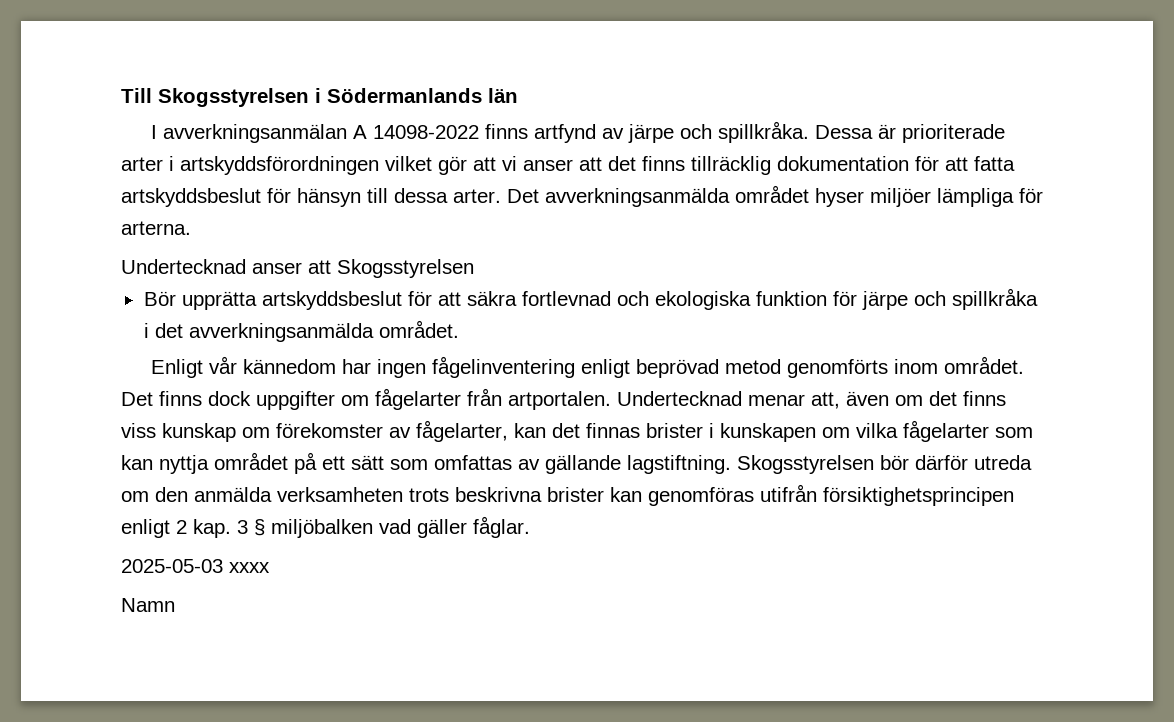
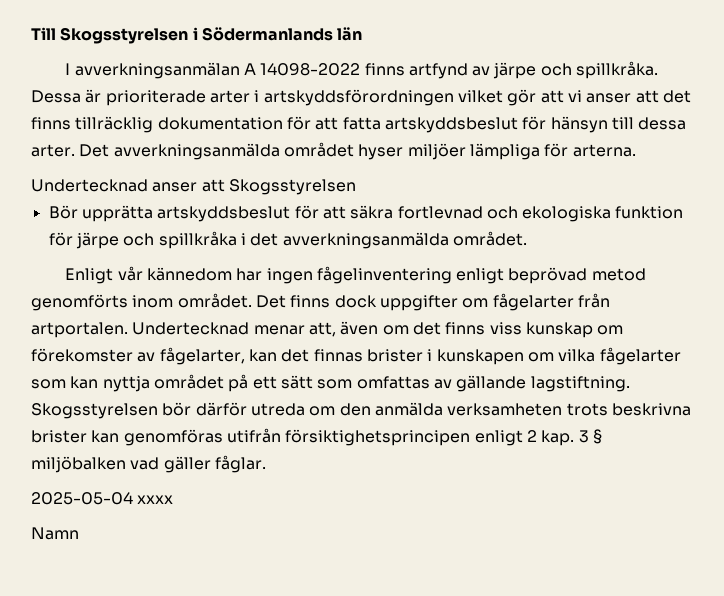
[121,559,223,573] 2025-05-03 -> [31,492,133,505] 2025-05-04

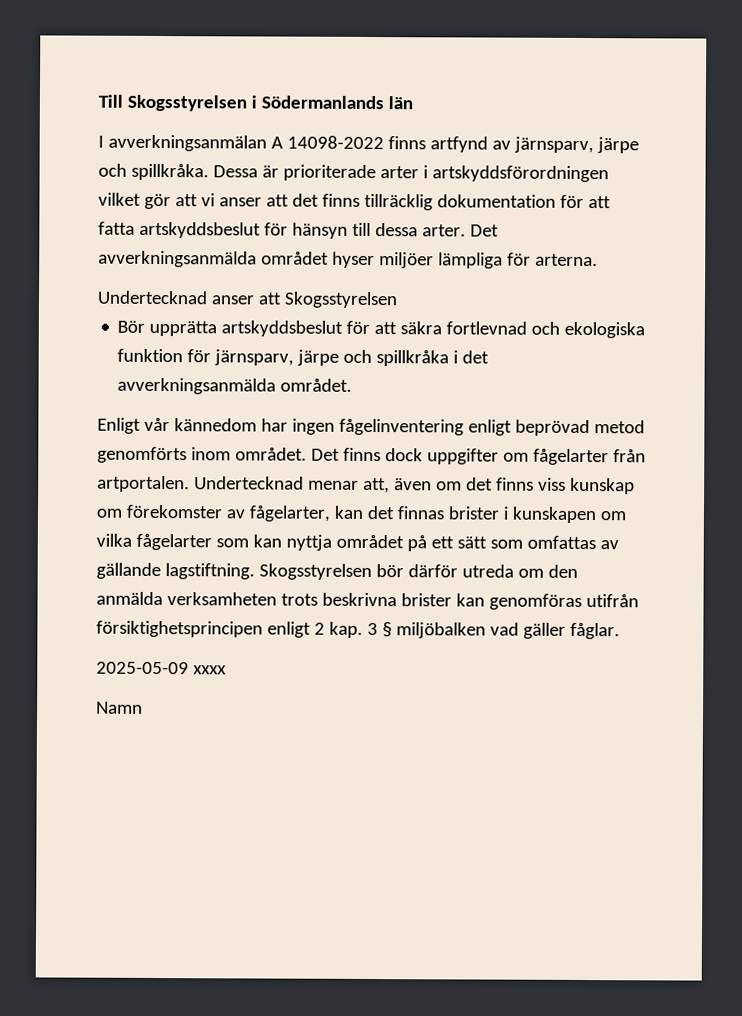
(491, 71) none -> [513,136,594,154] järnsparv,
(73, 239) none -> [214,349,295,366] järnsparv,
[31,492,133,505] 2025-05-04 -> [96,661,189,675] 2025-05-09

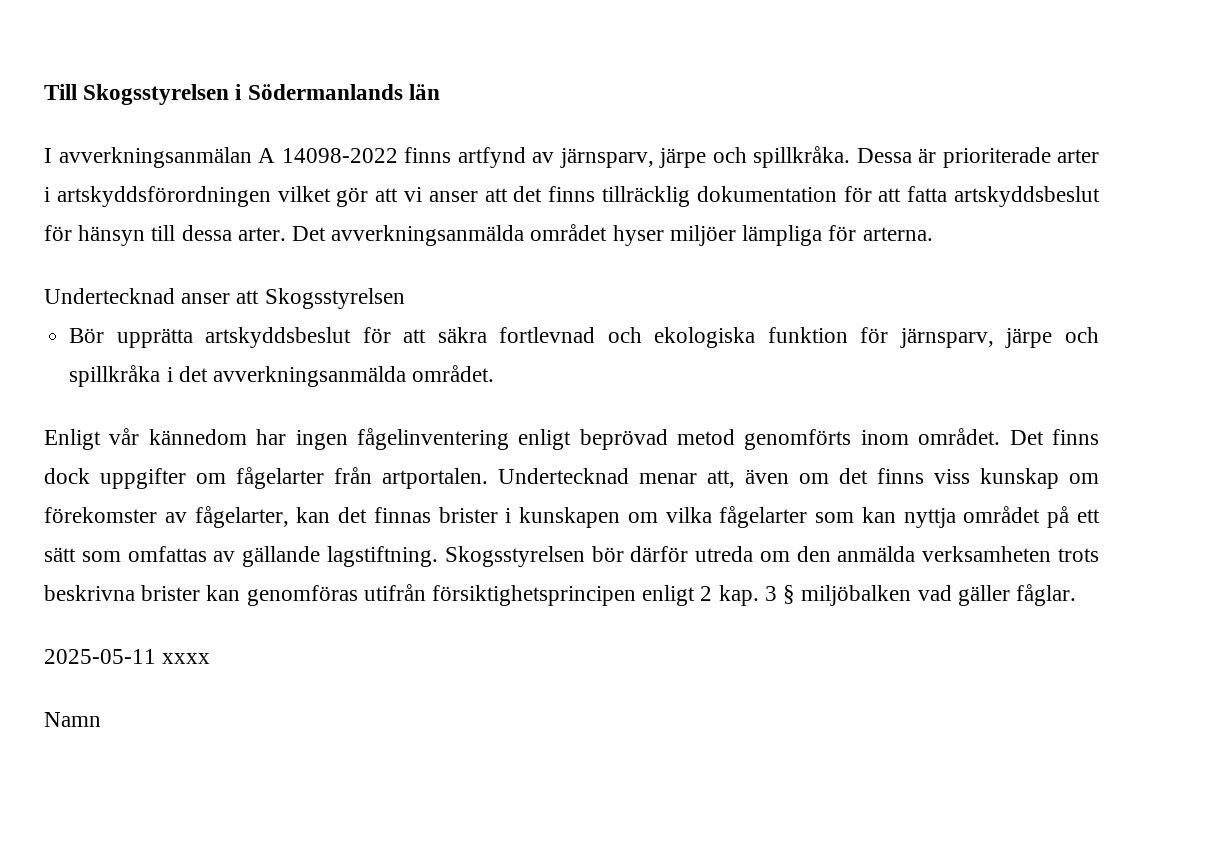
[96,661,189,675] 2025-05-09 -> [44,649,156,664] 2025-05-11

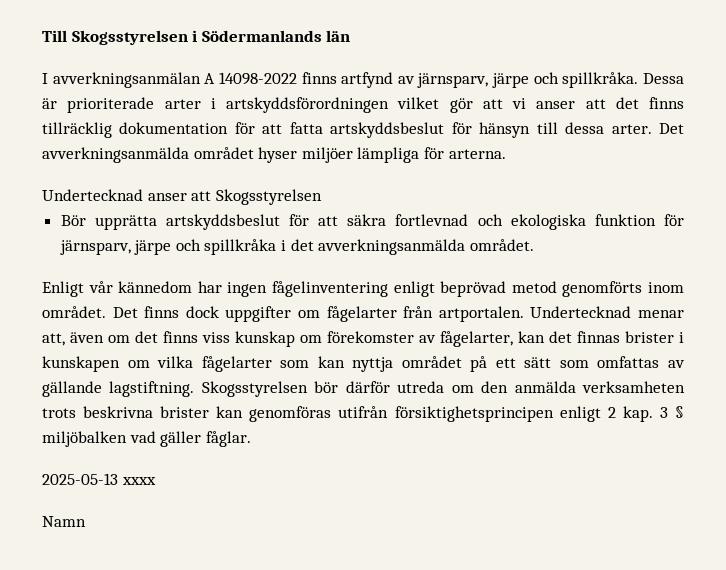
[44,649,156,664] 2025-05-11 -> [42,473,118,485] 2025-05-13

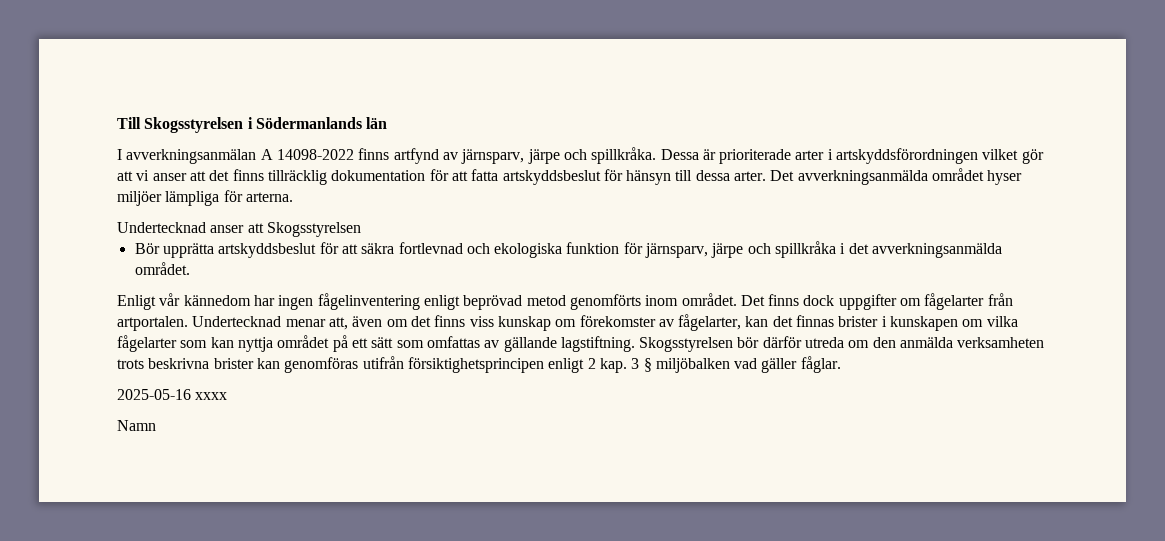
[42,473,118,485] 2025-05-13 -> [117,389,191,400] 2025-05-16

